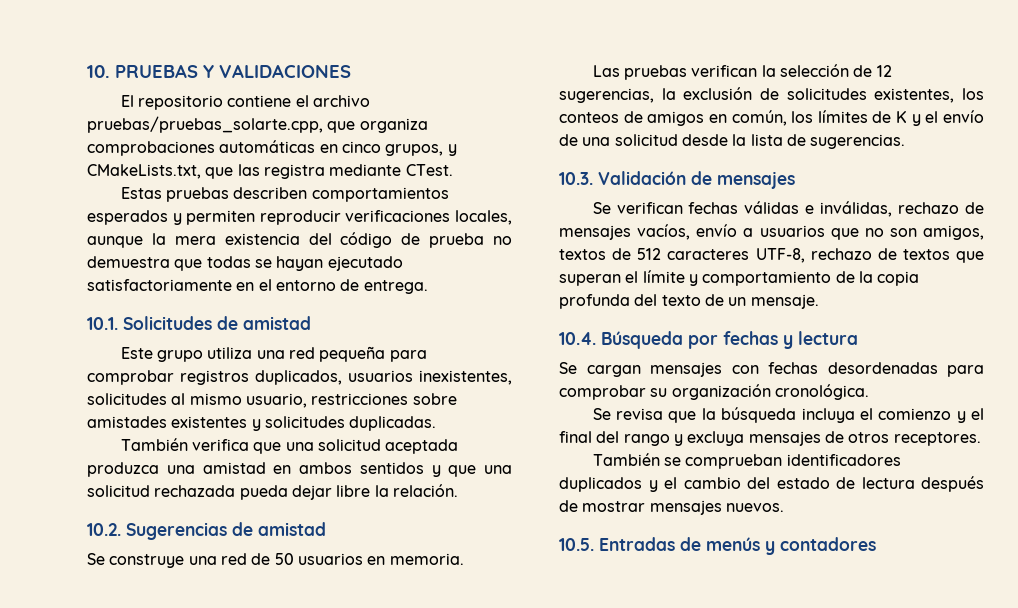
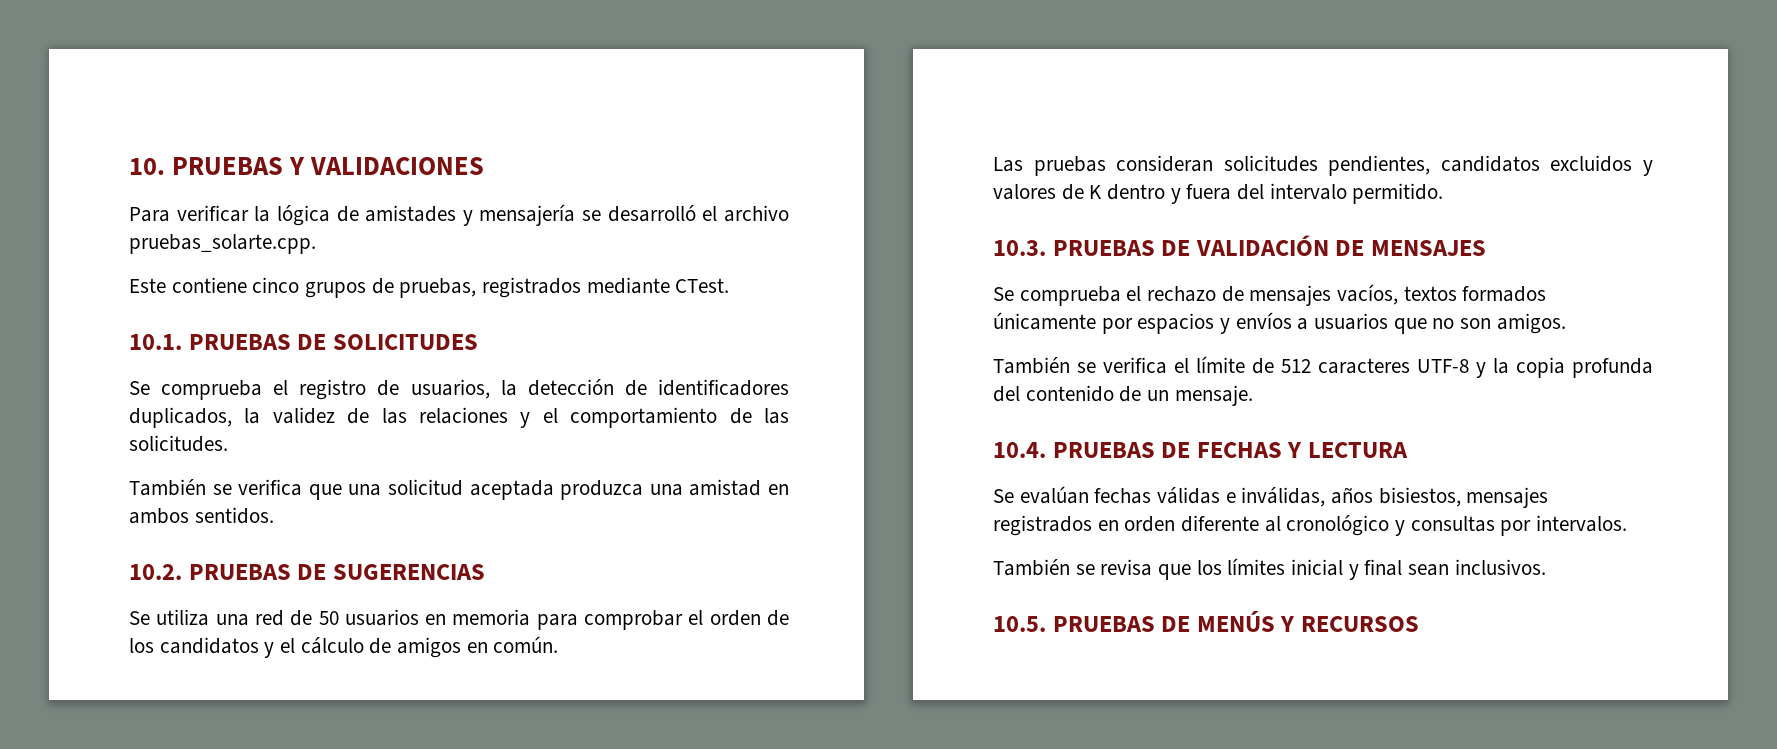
[120,95,370,110] [87,116,428,133] [87,140,457,156] [87,164,453,179] [120,187,449,202] [87,210,512,225] [87,232,512,248] [87,256,403,271] [87,279,428,294] [87,316,311,330] [120,346,427,362] [87,370,512,385] [87,393,457,408] [87,416,437,431] [120,438,188,451] El repositorio contiene el archivo pruebas/pruebas_solarte.cpp, que organiza comprobaciones automáticas en cinco grupos, y CMakeLists.txt, que las registra mediante CTest. // Estas pruebas describen comportamientos esperados y permiten reproducir verificaciones locales, aunque la mera existencia del código de prueba no demuestra que todas se hayan ejecutado satisfactoriamente en el entorno de entrega. // 10.1. Solicitudes de amistad // Este grupo utiliza una red pequeña para comprobar registros duplicados, usuarios inexistentes, solicitudes al mismo usuario, restricciones sobre amistades existentes y solicitudes duplicadas. // También -> [129,204,789,226] [129,234,316,254] [129,277,730,298] [129,334,478,350] [129,379,789,400] [129,407,789,428] [129,435,228,452] [129,479,232,496] Para verificar la lógica de amistades y mensajería se desarrolló el archivo pruebas_solarte.cpp. // Este contiene cinco grupos de pruebas, registrados mediante CTest. // 10.1. PRUEBAS DE SOLICITUDES // Se comprueba el registro de usuarios, la detección de identificadores duplicados, la validez de las relaciones y el comportamiento de las solicitudes. // También se
[359,462,512,477] [87,484,458,500] [87,522,326,540] [87,553,185,568] sentidos y que una solicitud rechazada pueda dejar libre la relación. // 10.2. Sugerencias de amistad // Se construye -> [194,507,274,524] [129,564,485,580] [129,609,210,626] sentidos. // 10.2. PRUEBAS DE SUGERENCIAS // Se utiliza
[389,553,464,565] [592,64,892,80] [559,87,985,103] [559,110,984,126] [559,134,906,149] [559,171,795,189] [592,201,984,217] [559,224,738,240] memoria. // Las pruebas verifican la selección de 12 sugerencias, la exclusión de solicitudes existentes, los conteos de amigos en común, los límites de K y el envío de una solicitud desde la lista de sugerencias. // 10.3. Validación de mensajes // Se verifican fechas válidas e inválidas, rechazo de mensajes vacíos, envío -> [452,609,789,630] [129,636,559,658] [993,155,1653,176] [993,183,1444,204] [993,235,1487,256] [993,284,1547,306] [993,312,1292,334] memoria para comprobar el orden de los candidatos y el cálculo de amigos en común. // Las pruebas consideran solicitudes pendientes, candidatos excluidos y valores de K dentro y fuera del intervalo permitido. // 10.3. PRUEBAS DE VALIDACIÓN DE MENSAJES // Se comprueba el rechazo de mensajes vacíos, textos formados únicamente por espacios y envíos
[923,225,984,240] [559,248,984,263] [559,270,855,286] amigos, textos de 512 caracteres UTF-8, rechazo de textos que superan el límite y comportamiento de -> [1496,313,1566,334] [993,356,1486,378] amigos. // También se verifica el límite de 512 caracteres UTF-8 y
[661,295,701,306] texto -> [1025,385,1114,402] contenido
[601,331,858,349] [559,362,984,377] [559,384,869,400] [592,407,984,423] [559,431,981,446] [592,453,901,469] [559,476,984,492] [559,500,784,515] [559,537,876,555] Búsqueda por fechas y lectura // Se cargan mensajes con fechas desordenadas para comprobar su organización cronológica. // Se revisa que la búsqueda incluya el comienzo y el final del rango y excluya mensajes de otros receptores. // También se comprueban identificadores duplicados y el cambio del estado de lectura después de mostrar mensajes nuevos. // 10.5. Entradas de menús y contadores -> [1052,442,1409,458] [993,486,1549,508] [993,515,1628,536] [993,558,1546,580] [993,611,1420,632] PRUEBAS DE FECHAS Y LECTURA // Se evalúan fechas válidas e inválidas, años bisiestos, mensajes registrados en orden diferente al cronológico y consultas por intervalos. // También se revisa que los límites inicial y final sean inclusivos. // 10.5. PRUEBAS DE MENÚS Y RECURSOS

